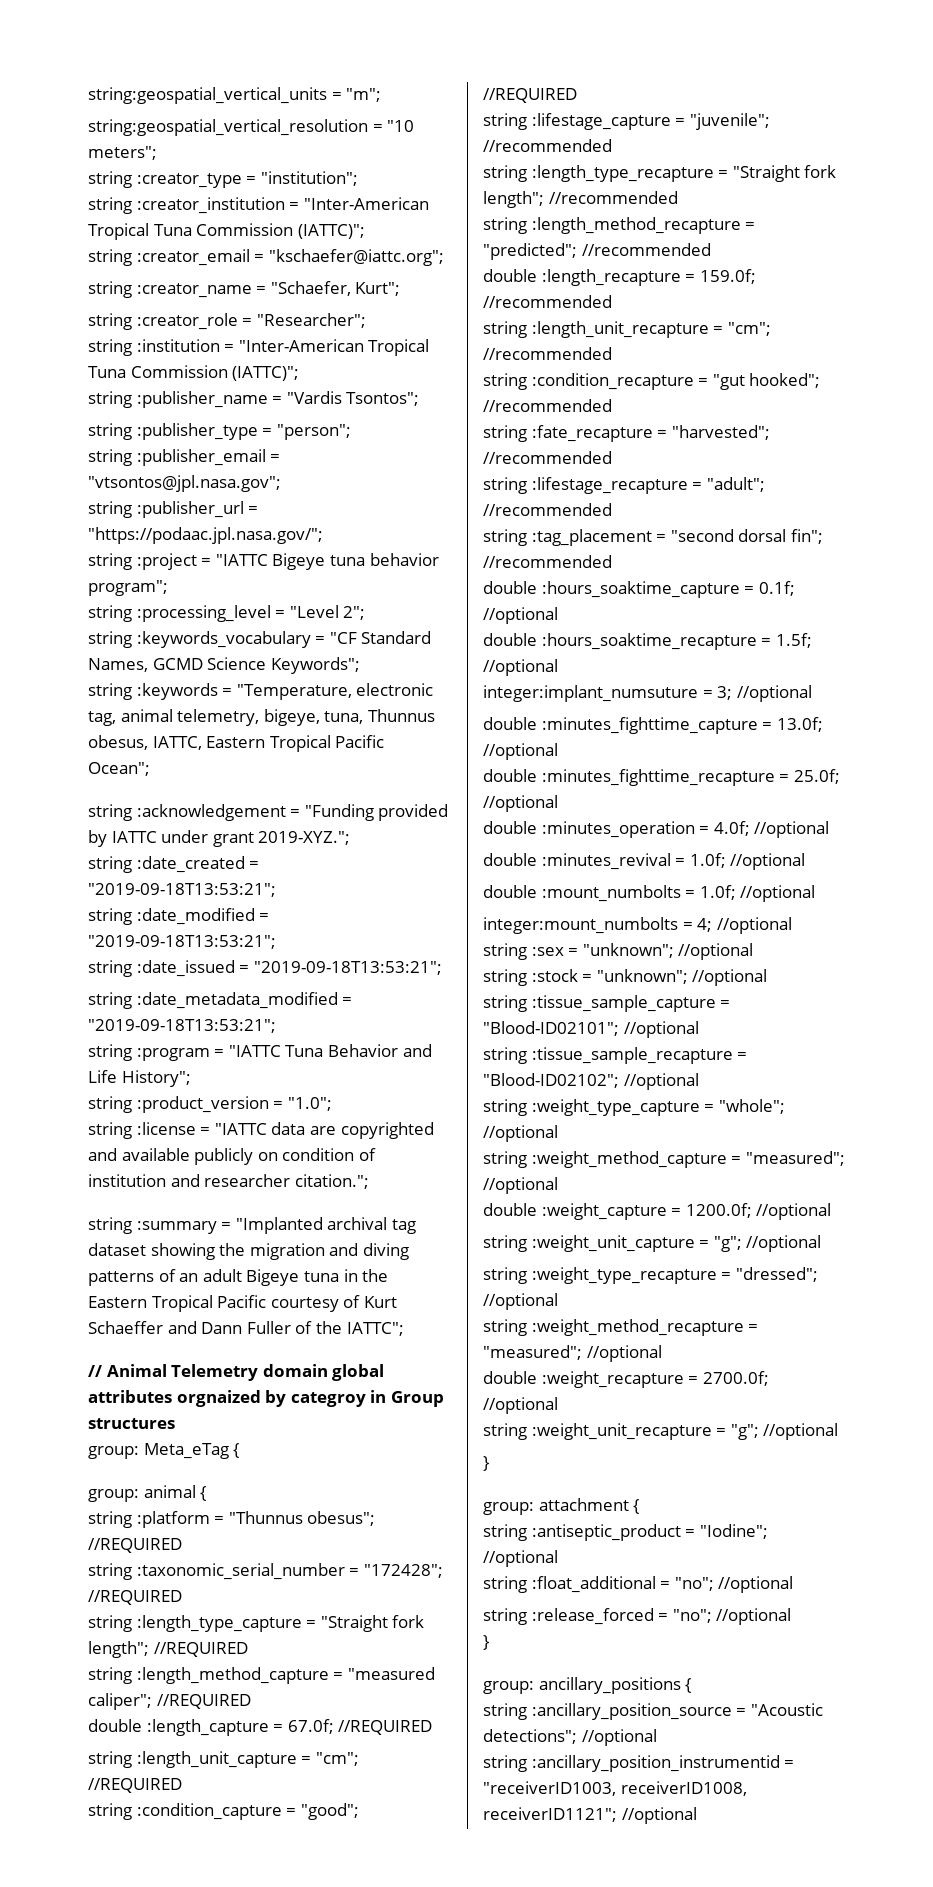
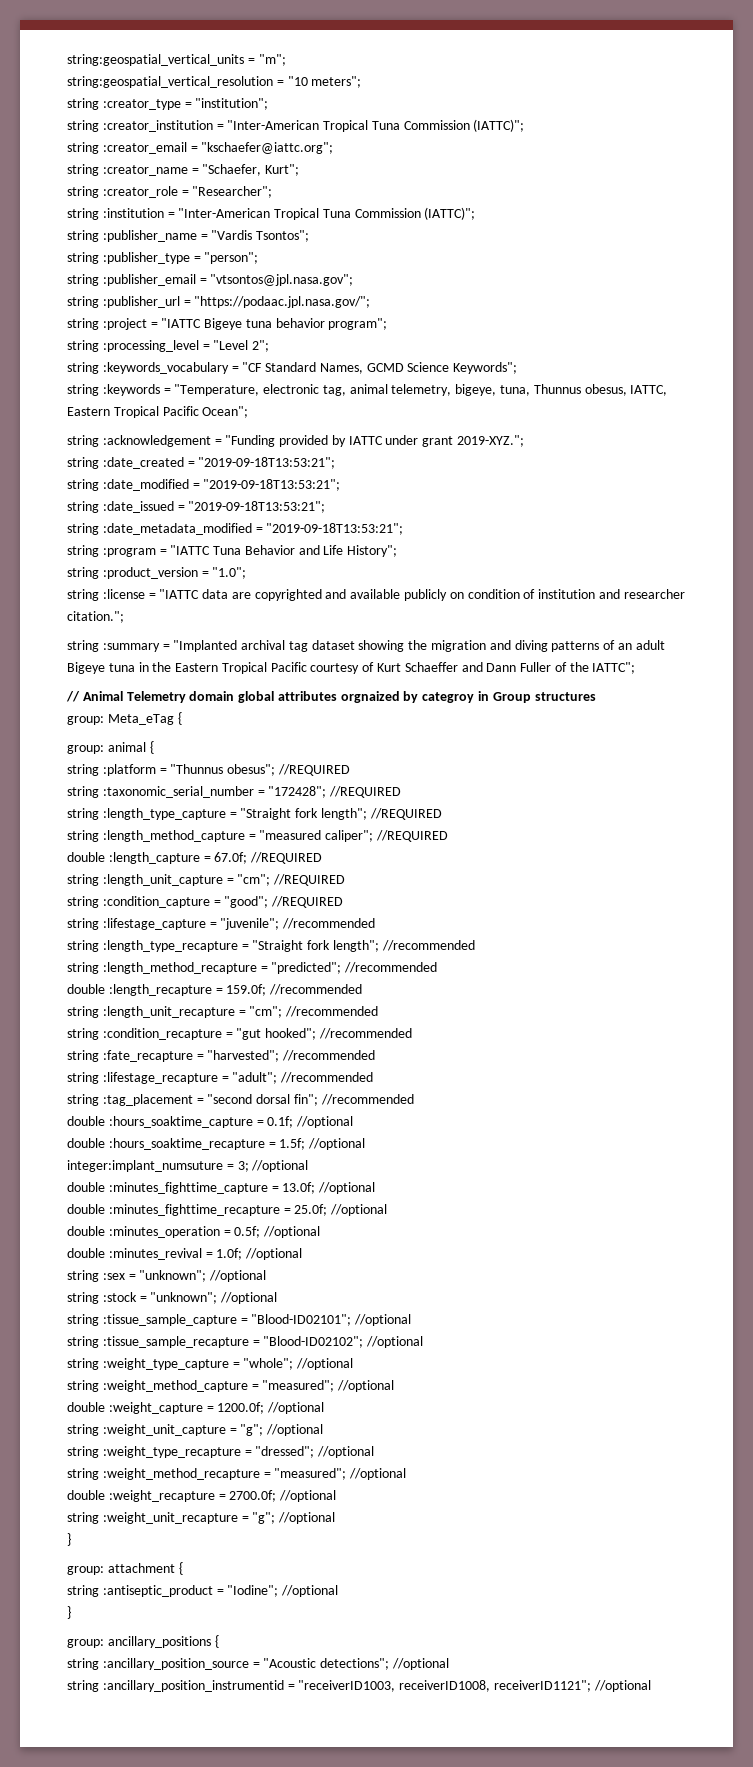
[713,821,750,836] 4.0f; -> [234,1226,261,1238] 0.5f;
[483,885,816,902] [483,917,792,934] // double :mount_numbolts = 1.0f; //optional // integer:mount_numbolts = 4; //optional -> (303, 1254) none
[483,1576,794,1593] [483,1608,792,1625] // string :float_additional = "no"; //optional // string :release_forced = "no"; //optional -> (339, 1591) none

